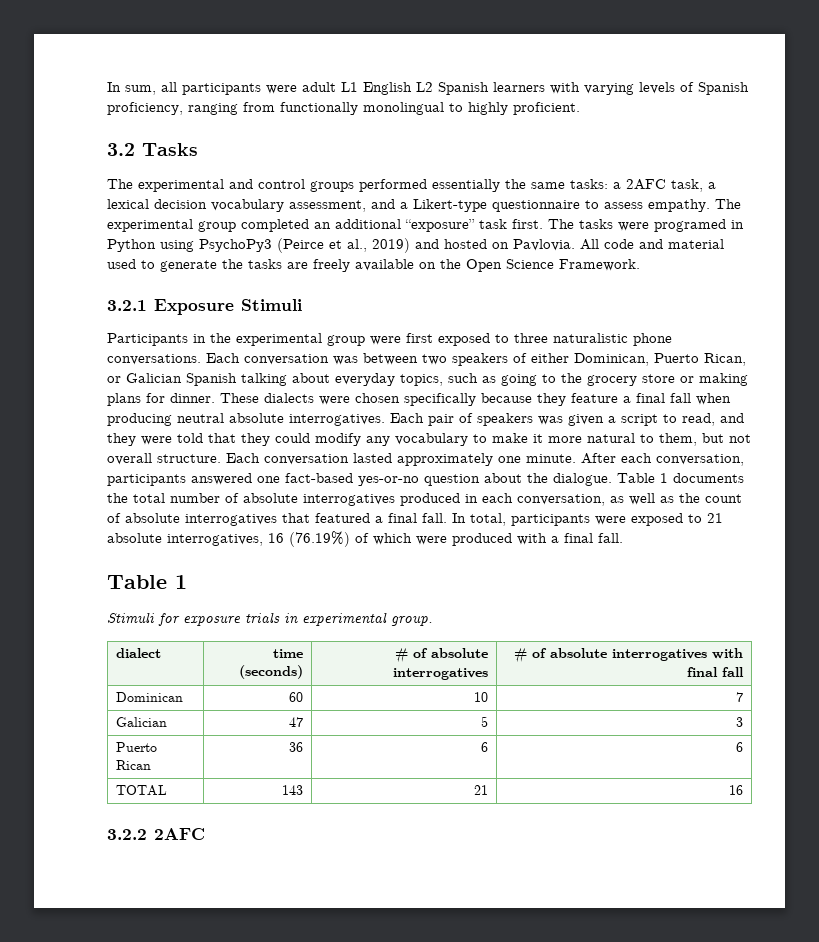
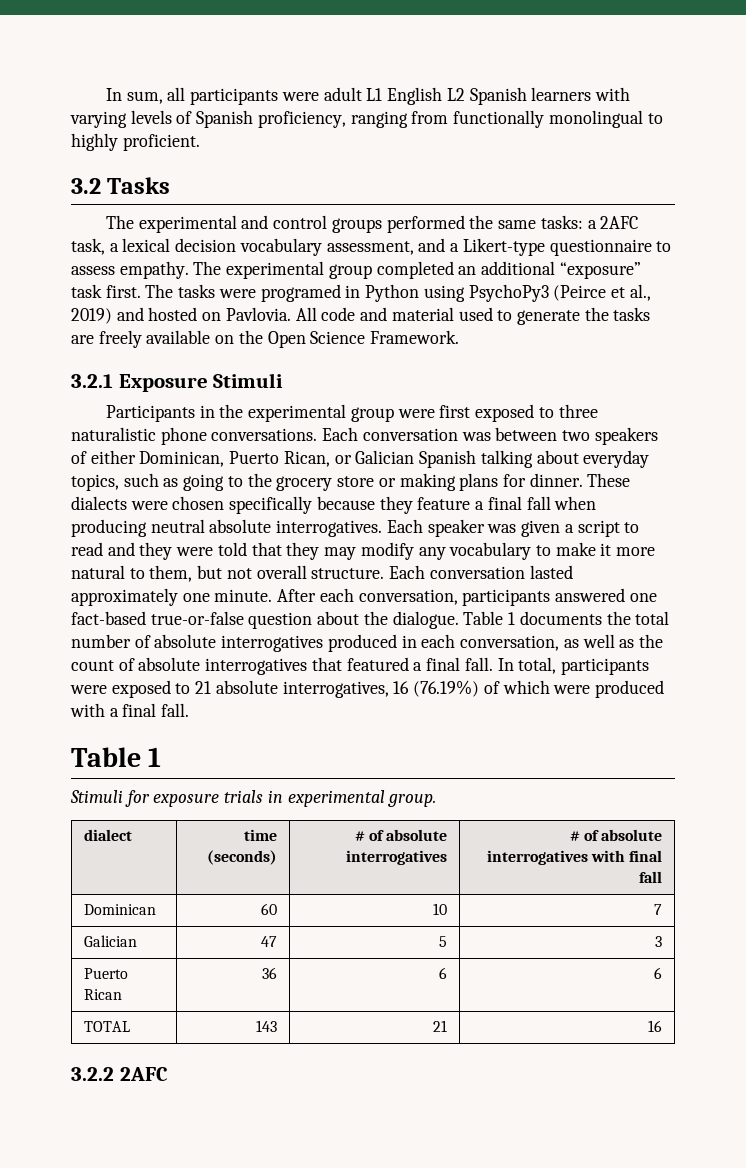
[432,179,500,192] essentially -> (465, 224) none
[428,413,533,426] pair of speakers -> [427,519,485,537] speaker
[682,413,715,426] read, -> [71,542,103,556] read
[275,433,310,443] could -> [324,547,357,560] may
[358,476,419,486] yes-or-no -> [150,611,244,625] true-or-false

